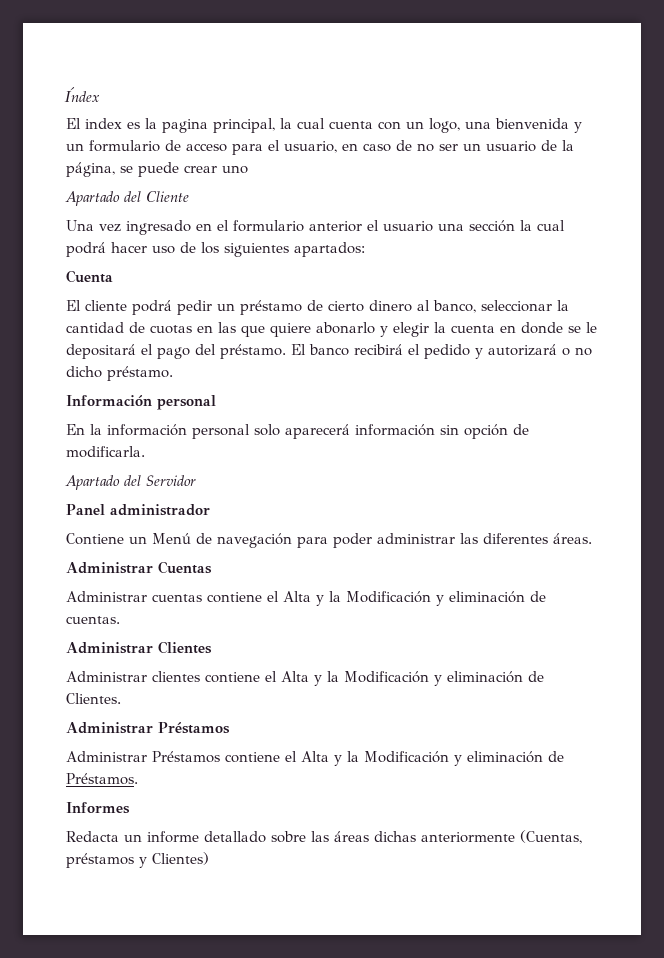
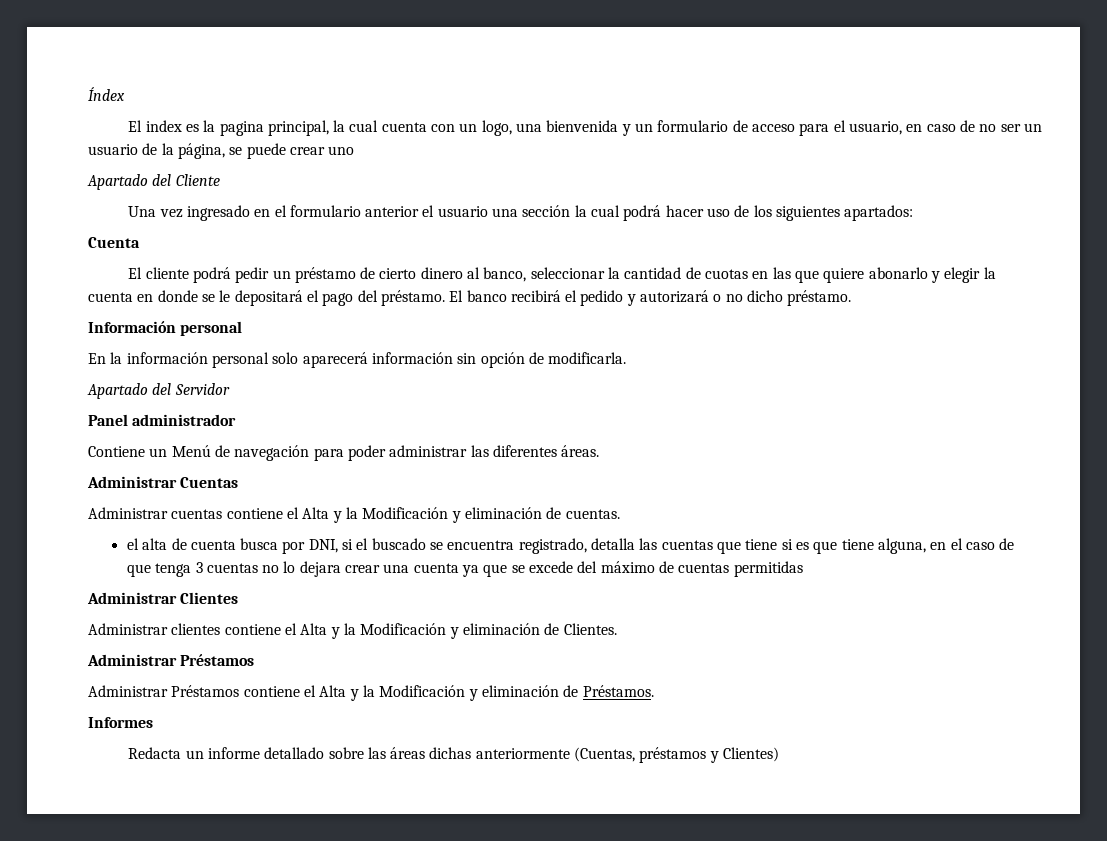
(120, 620) none -> [126,538,1015,554] [126,561,803,577] // el alta de cuenta busca por DNI, si el buscado se encuentra registrado, detalla las cuentas que tiene si es que tiene alguna, en el caso de que tenga 3 cuentas no lo dejara crear una cuenta ya que se excede del máximo de cuentas permitidas

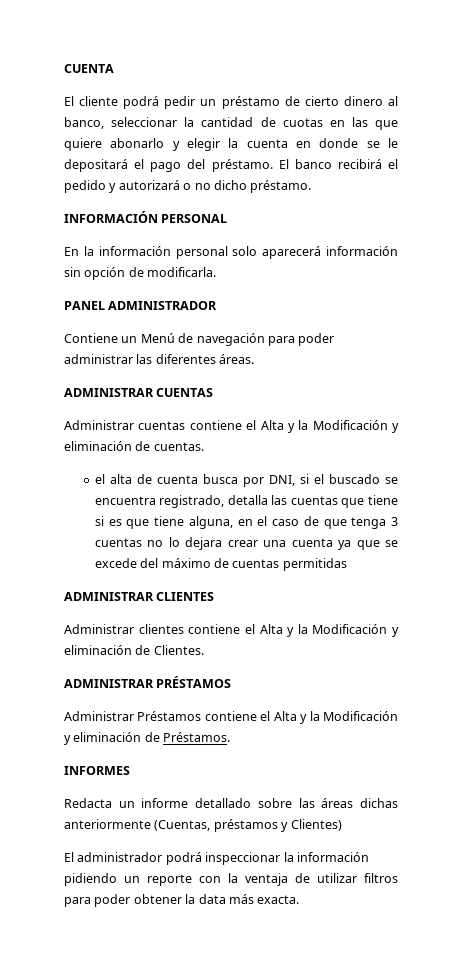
[88,87,125,101] [128,120,1042,136] [88,143,355,159] [87,174,220,190] [128,205,914,221] [88,237,140,248] Índex // El index es la pagina principal, la cual cuenta con un logo, una bienvenida y un formulario de acceso para el usuario, en caso de no ser un usuario de la página, se puede crear uno // Apartado del Cliente // Una vez ingresado en el formulario anterior el usuario una sección la cual podrá hacer uso de los siguientes apartados: // Cuenta -> [64,64,114,73] CUENTA
[88,321,243,336] Información personal -> [64,211,228,223] INFORMACIÓN PERSONAL
[87,383,230,399] [88,414,237,426] Apartado del Servidor // Panel administrador -> [64,301,218,310] PANEL ADMINISTRADOR
[87,476,239,488] Administrar Cuentas -> [64,388,214,397] ADMINISTRAR CUENTAS
[87,592,239,604] Administrar Clientes -> [64,592,215,601] ADMINISTRAR CLIENTES
[87,654,255,666] Administrar Préstamos -> [64,676,232,688] ADMINISTRAR PRÉSTAMOS
[88,717,153,728] Informes -> [64,766,130,775] INFORMES
(780, 754) none -> [64,852,369,865] [64,873,398,886] [64,894,300,907] // El administrador podrá inspeccionar la información pidiendo un reporte con la ventaja de utilizar filtros para poder obtener la data más exacta.

